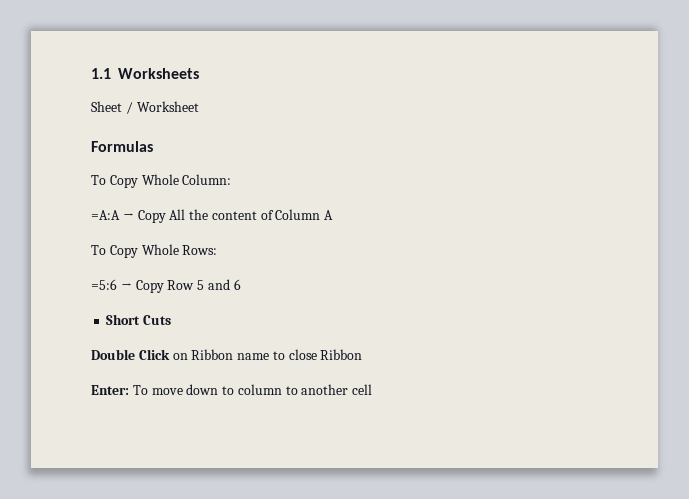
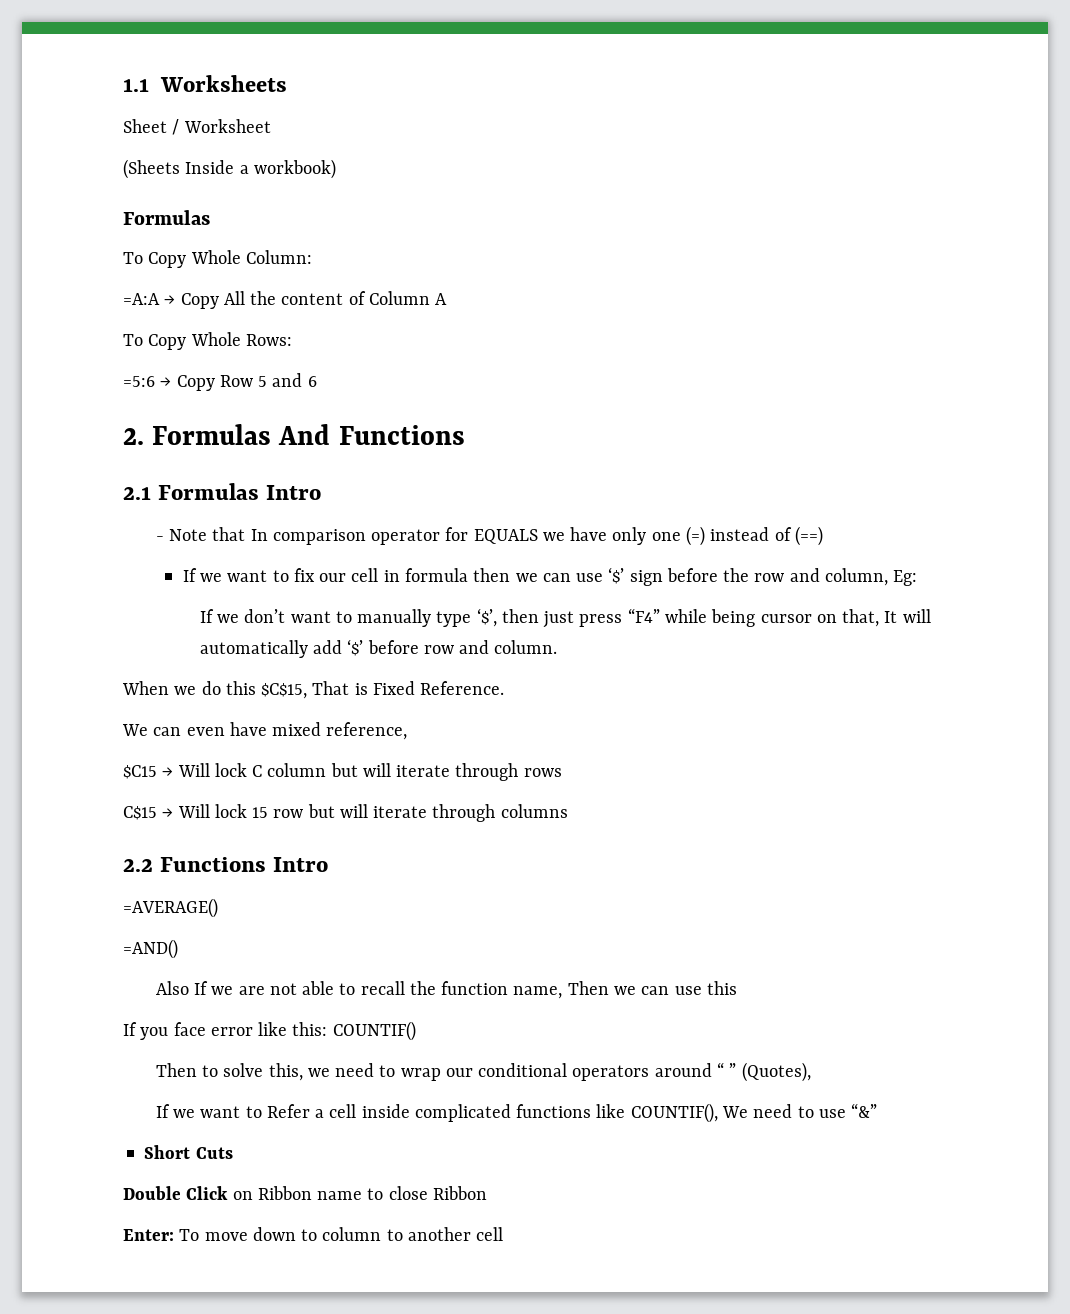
(199, 106) none -> [123,159,336,179] // (Sheets Inside a workbook)
(241, 284) none -> [123,424,465,445] [123,483,322,500] [155,526,823,546] [182,567,918,586] [199,608,931,628] [199,639,558,658] [122,681,505,699] [122,722,408,740] [123,763,562,781] [123,804,568,822] [123,857,329,872] [123,898,218,918] [123,939,178,959] [155,981,737,999] [123,1021,416,1041] [155,1062,811,1082] [155,1103,878,1123] // 2. Formulas And Functions // 2.1 Formulas Intro // - Note that In comparison operator for EQUALS we have only one (=) instead of (==) // If we want to fix our cell in formula then we can use ‘$’ sign before the row and column, Eg: // If we don’t want to manually type ‘$’, then just press “F4” while being cursor on that, It will automatically add ‘$’ before row and column. // When we do this $C$15, That is Fixed Reference. // We can even have mixed reference, // $C15 → Will lock C column but will iterate through rows // C$15 → Will lock 15 row but will iterate through columns // 2.2 Functions Intro // =AVERAGE() // =AND() // Also If we are not able to recall the function name, Then we can use this // If you face error like this: COUNTIF() // Then to solve this, we need to wrap our conditional operators around “ ” (Quotes), // If we want to Refer a cell inside complicated functions like COUNTIF(), We need to use “&”

